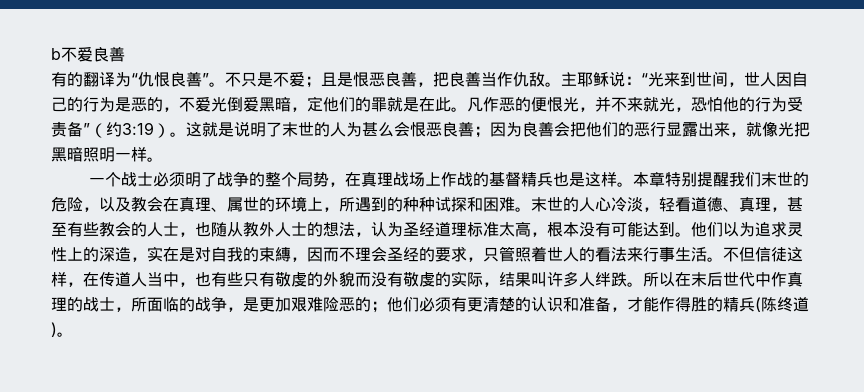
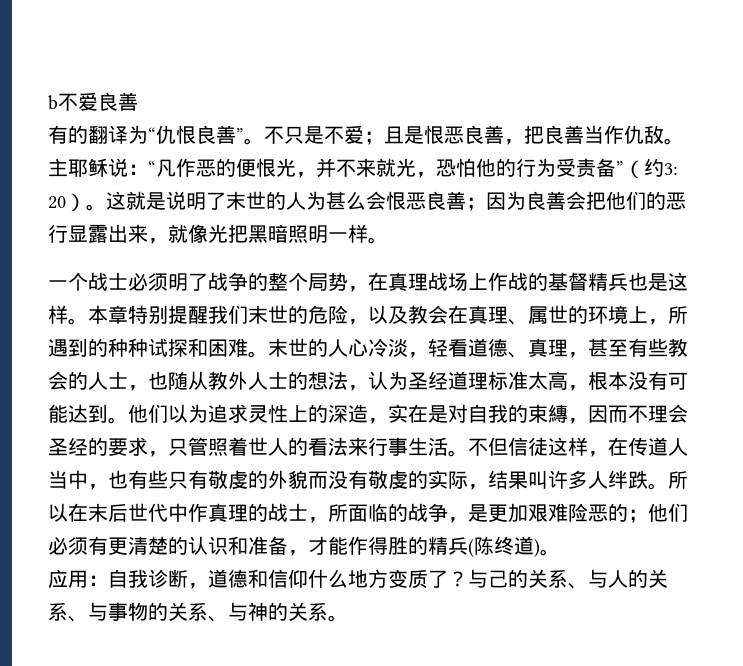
[648,71,808,87] [51,96,467,112] 光来到世间，世人因自己的行为是恶的，不爱光倒爱黑暗，定他们的罪就是在此。 -> (156, 167) none
[122,122,154,135] 3:19 -> [664,163,678,175] [48,196,66,209] 3: 20
(73, 334) none -> [48,569,668,589] [48,602,348,622] // 应用：自我诊断，道德和信仰什么地方变质了？与己的关系、与人的关系、与事物的关系、与神的关系。

